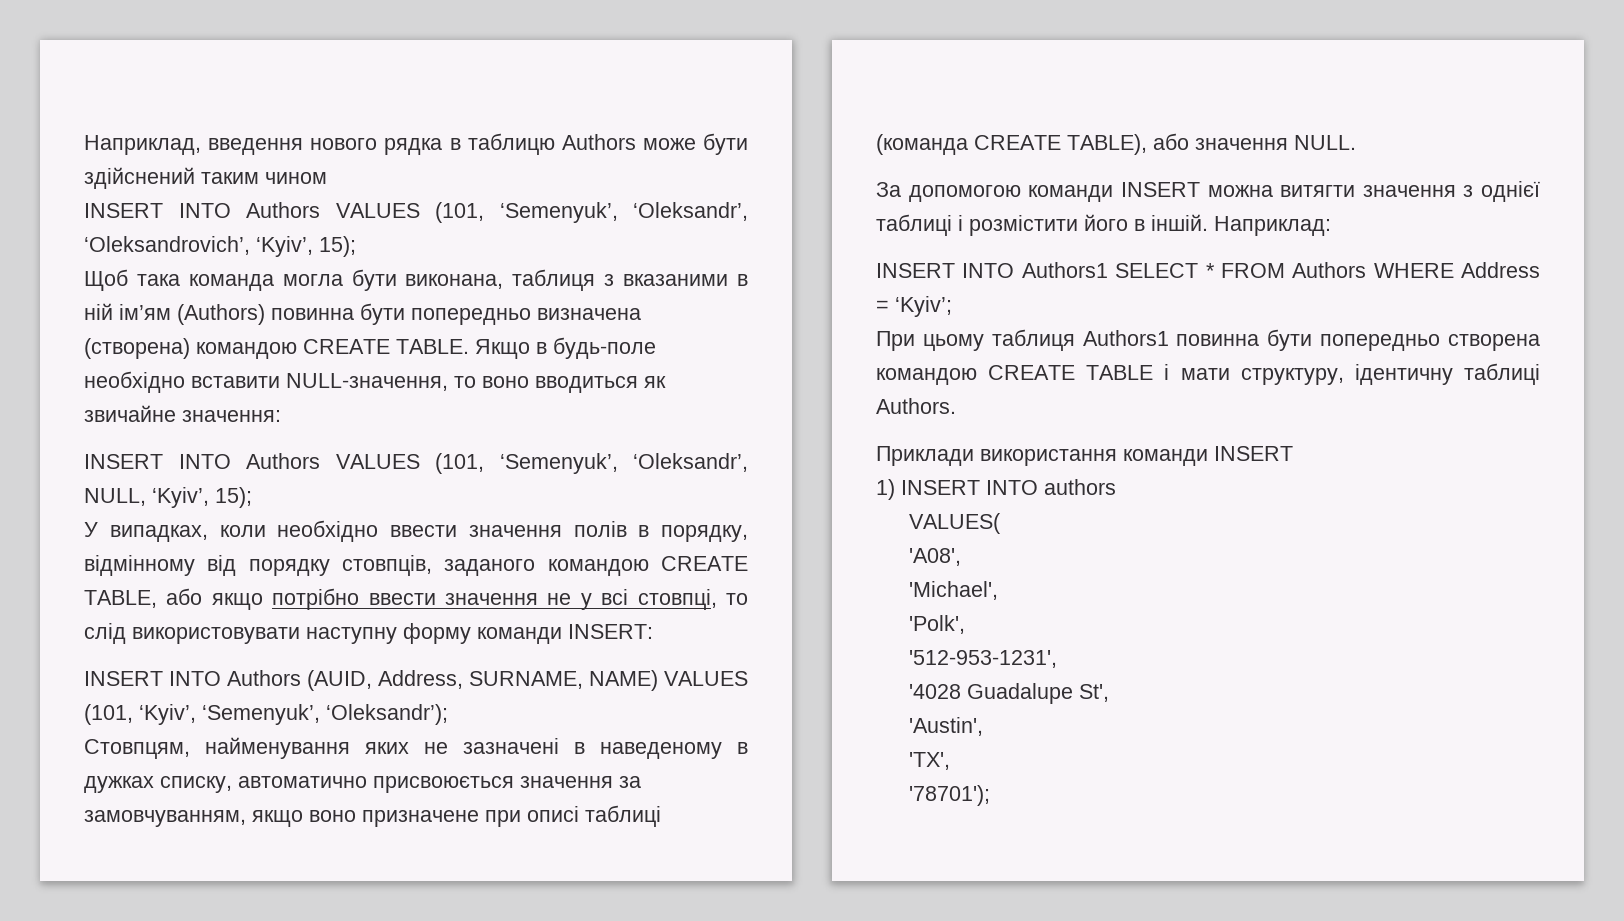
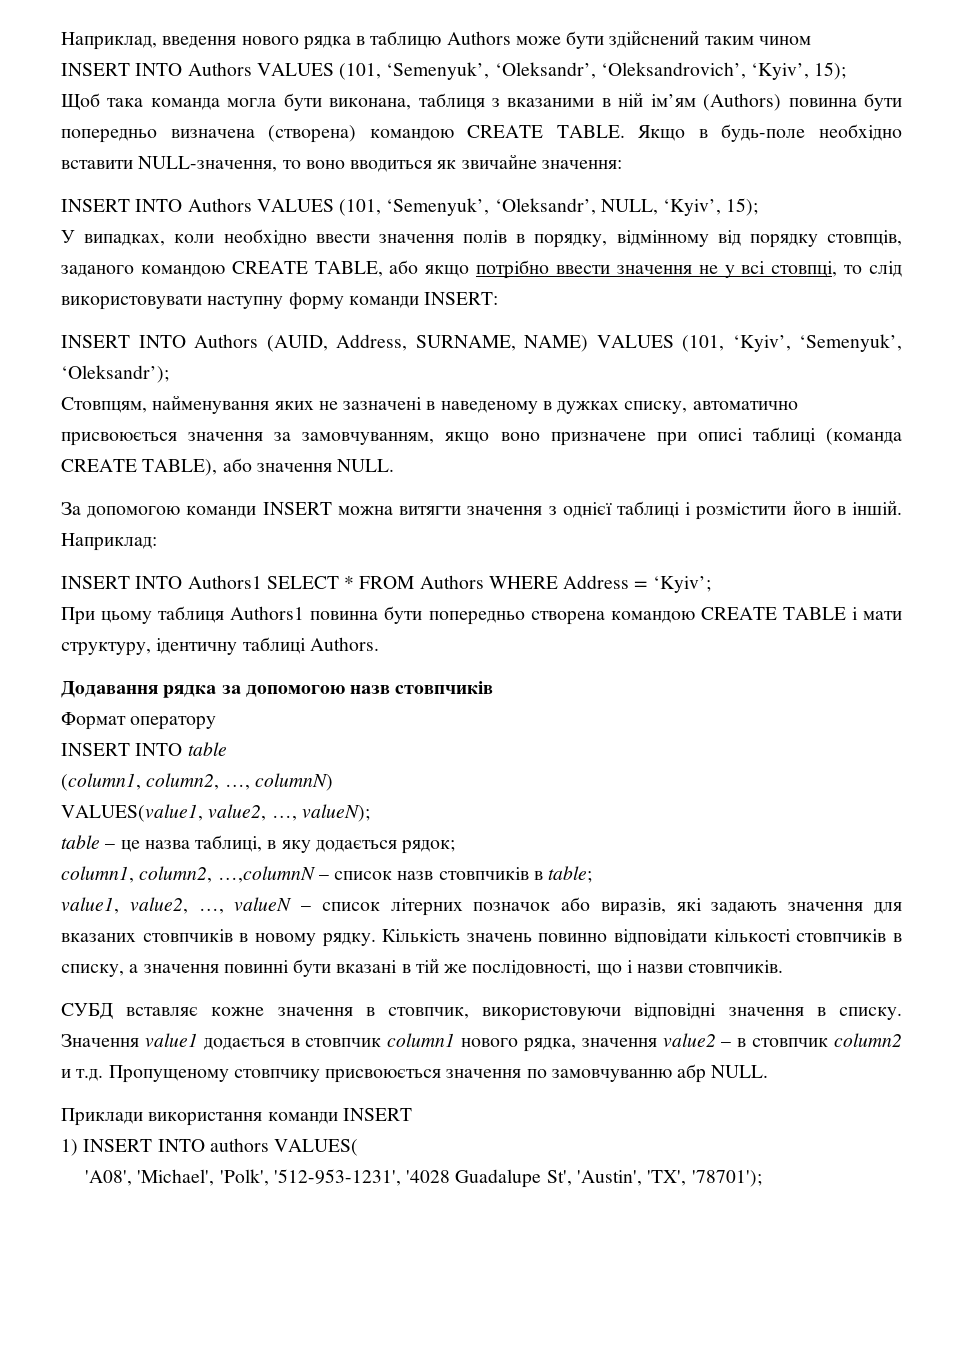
(956, 406) none -> [61,681,494,698] [61,712,217,730] [61,742,227,756] [61,773,333,791] [61,804,370,822] [61,835,456,854] [61,866,593,883] [61,897,902,916] [61,929,902,947] [61,958,784,977] [61,1003,903,1021] [61,1033,902,1052] [61,1064,769,1083] // Додавання рядка за допомогою назв стовпчиків // Формат оператору // INSERT INTO table // (column1, column2, …, columnN) // VALUES(value1, value2, …, valueN); // table – це назва таблиці, в яку додається рядок; // column1, column2, …,columnN – список назв стовпчиків в table; // value1, value2, …, valueN – список літерних позначок або виразів, які задають значення для вказаних стовпчиків в новому рядку. Кількість значень повинно відповідати кількості стовпчиків в списку, а значення повинні бути вказані в тій же послідовності, що і назви стовпчиків. // СУБД вставляє кожне значення в стовпчик, використовуючи відповідні значення в списку. Значення value1 додається в стовпчик column1 нового рядка, значення value2 – в стовпчик column2 и т.д. Пропущеному стовпчику присвоюється значення по замовчуванню абр NULL.
(1116, 487) // -> (269, 1145) none
(961, 557) // -> (133, 1178) none
(998, 590) // -> (215, 1177) none
(965, 624) // -> (269, 1177) none
(1057, 659) // -> (401, 1177) none
(1109, 693) // -> (572, 1178) none
(983, 726) // -> (642, 1178) none
(950, 761) // -> (687, 1178) none

